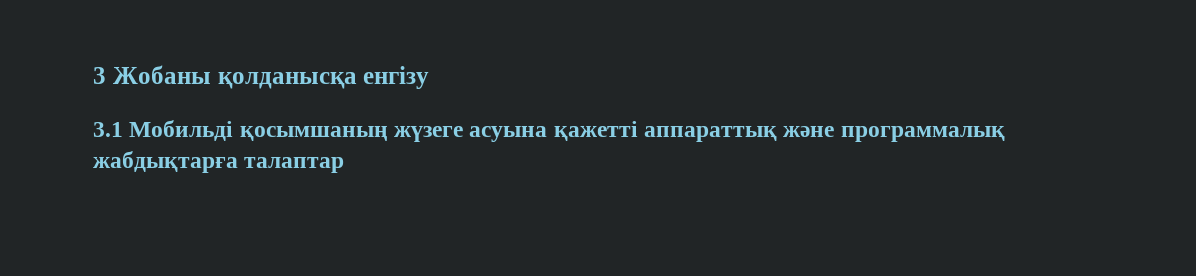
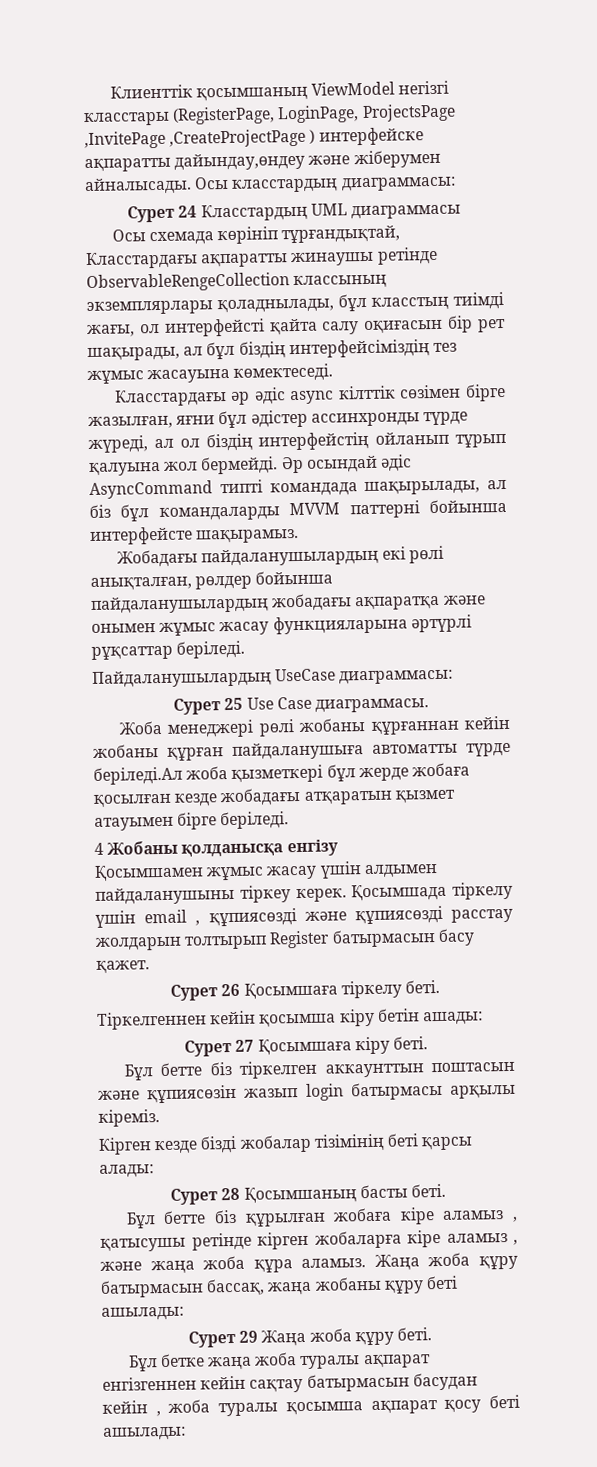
[93,65,430,89] [93,120,1005,142] [93,151,345,173] 3 Жобаны қолданысқа енгізу // 3.1 Мобильді қосымшаның жүзеге асуына қажетті аппараттық және программалық жабдықтарға талаптар -> [109,80,450,102] [83,103,456,127] [84,127,424,150] [84,149,441,173] [84,176,456,196] [127,203,461,223] [111,225,401,246] [86,246,438,270] [86,272,388,293] [86,291,504,316] [87,315,506,338] [87,339,457,362] [87,363,334,385] [114,383,506,407] [88,409,468,430] [88,431,506,454] [89,454,412,477] [89,479,507,500] [89,498,507,522] [90,526,300,545] [116,545,445,568] [90,570,334,591] [91,593,486,614] [91,614,472,637] [91,640,246,660] [92,668,454,688] [173,696,429,715] [118,715,511,738] [93,742,511,761] [93,762,470,785] [93,787,456,808] [94,811,290,831] [94,839,338,857] [94,861,438,882] [95,881,513,905] [95,905,513,928] [95,928,475,951] [96,960,150,974] [170,979,440,1001] [97,1008,483,1030] [184,1036,428,1057] [123,1060,515,1081] [98,1081,516,1104] [98,1109,160,1127] [98,1133,474,1155] [99,1164,154,1178] [170,1183,446,1205] [125,1207,518,1229] [100,1229,518,1252] [100,1252,518,1275] [100,1275,458,1298] [101,1306,184,1321] [188,1327,432,1348] [127,1352,431,1372] [102,1372,478,1393] [102,1394,520,1417] [103,1426,186,1441] Клиенттік қосымшаның ViewModel негізгі класстары (RegisterPage, LoginPage, ProjectsPage ,InvitePage ,CreateProjectPage ) интерфейске ақпаратты дайындау,өндеу және жіберумен айналысады. Осы класстардың диаграммасы: // Сурет 24 Класстардың UML диаграммасы // Осы схемада көрініп тұрғандықтай, Класстардағы ақпаратты жинаушы ретінде ObservableRengeCollection классының экземплярлары қоладнылады, бұл класстың тиімді жағы, ол интерфейсті қайта салу оқиғасын бір рет шақырады, ал бұл біздің интерфейсіміздің тез жұмыс жасауына көмектеседі. // Класстардағы әр әдіс async кілттік сөзімен бірге жазылған, яғни бұл әдістер ассинхронды түрде жүреді, ал ол біздің интерфейстің ойланып тұрып қалуына жол бермейді. Әр осындай әдіс AsyncCommand типті командада шақырылады, ал біз бұл командаларды MVVM паттерні бойынша интерфейсте шақырамыз. // Жобадағы пайдаланушылардың екі рөлі анықталған, рөлдер бойынша пайдаланушылардың жобадағы ақпаратқа және онымен жұмыс жасау функцияларына әртүрлі рұқсаттар беріледі. // Пайдаланушылардың UseCase диаграммасы: // Сурет 25 Use Case диаграммасы. // Жоба менеджері рөлі жобаны құрғаннан кейін жобаны құрған пайдаланушыға автоматты түрде беріледі.Ал жоба қызметкері бұл жерде жобаға қосылған кезде жобадағы атқаратын қызмет атауымен бірге беріледі. // 4 Жобаны қолданысқа енгізу // Қосымшамен жұмыс жасау үшін алдымен пайдаланушыны тіркеу керек. Қосымшада тіркелу үшін еmail , құпиясөзді және құпиясөзді расстау жолдарын толтырып Register батырмасын басу қажет. // Сурет 26 Қосымшаға тіркелу беті. // Тіркелгеннен кейін қосымша кіру бетін ашады: // Сурет 27 Қосымшаға кіру беті. // Бұл бетте біз тіркелген аккаунттын поштасын және құпиясөзін жазып login батырмасы арқылы кіреміз. // Кірген кезде бізді жобалар тізімінің беті қарсы алады: // Сурет 28 Қосымшаның басты беті. // Бұл бетте біз құрылған жобаға кіре аламыз , қатысушы ретінде кірген жобаларға кіре аламыз , және жаңа жоба құра аламыз. Жаңа жоба құру батырмасын бассақ, жаңа жобаны құру беті ашылады: // Сурет 29 Жаңа жоба құру беті. // Бұл бетке жаңа жоба туралы ақпарат енгізгеннен кейін сақтау батырмасын басудан кейін , жоба туралы қосымша ақпарат қосу беті ашылады:

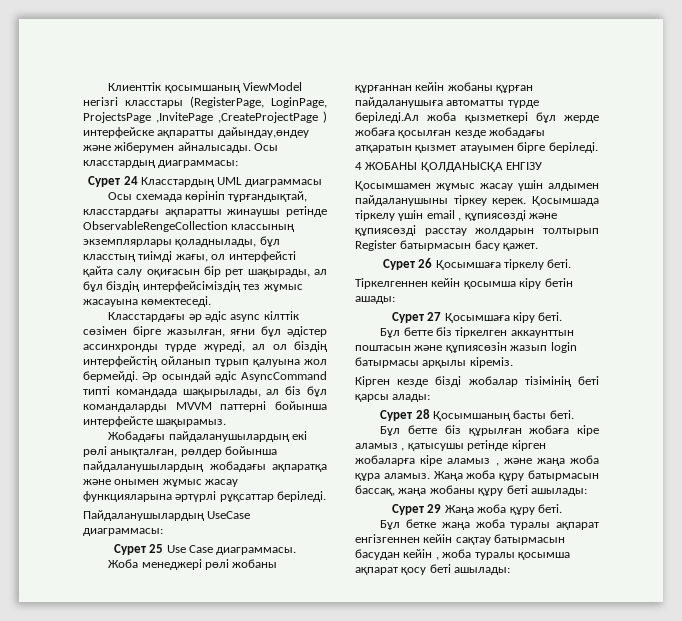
[86,251,198,270] Класстардағы -> [83,209,159,217] класстардағы
[107,839,338,857] Жобаны қолданысқа енгізу -> [365,162,543,172] ЖОБАНЫ ҚОЛДАНЫСҚА ЕНГІЗУ

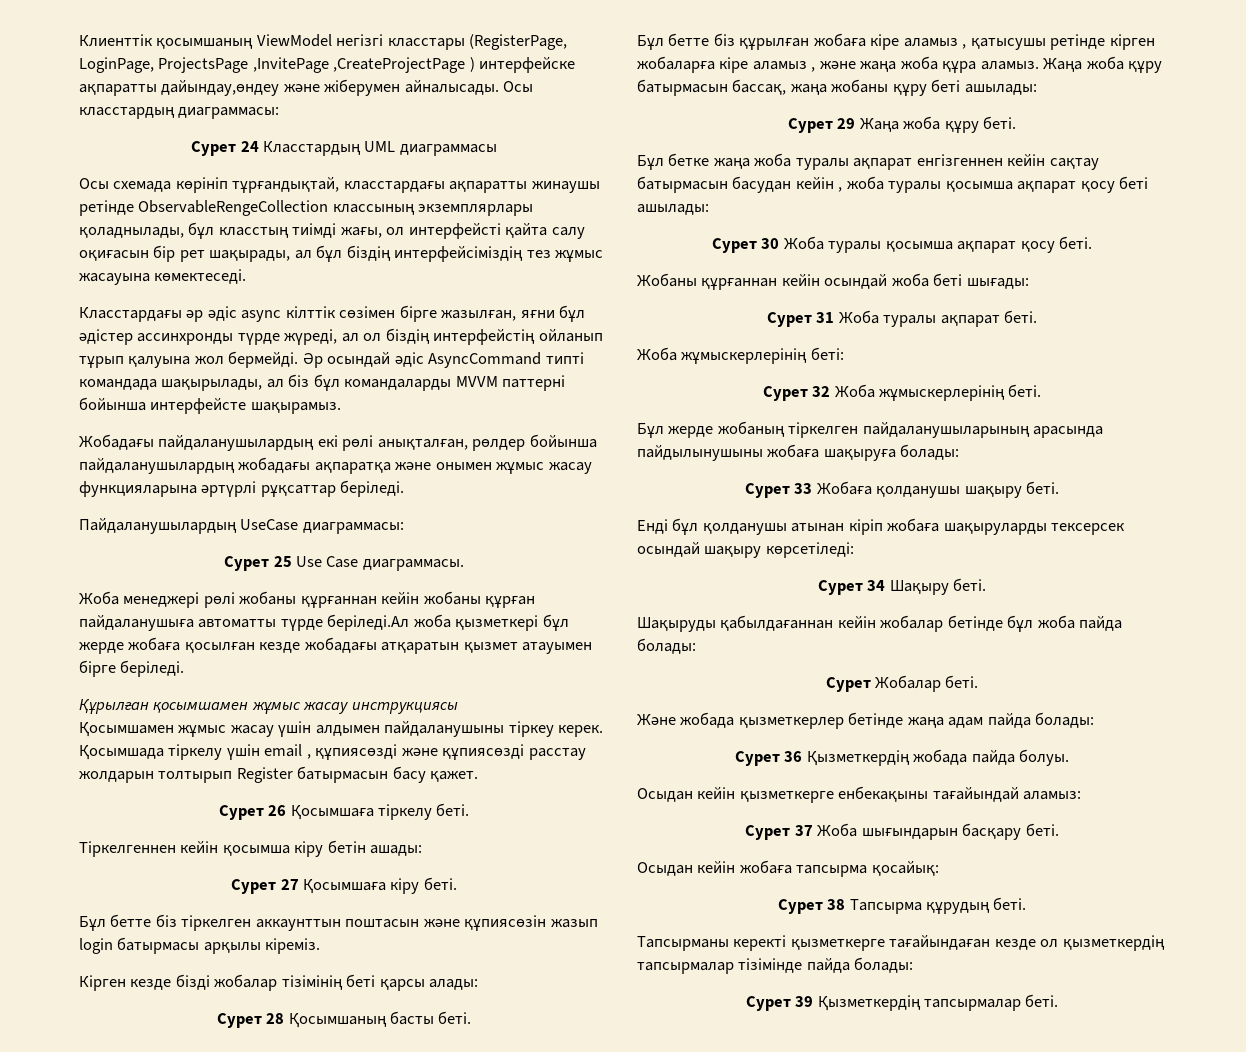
[355,162,543,172] 4 ЖОБАНЫ ҚОЛДАНЫСҚА ЕНГІЗУ -> [79,699,458,714] Құрылған қосымшамен жұмыс жасау инструкциясы
(511, 571) none -> [711,236,1093,253] [637,273,1029,290] [766,310,1038,327] [637,347,844,364] [762,384,1042,401] [637,421,1104,438] [637,444,960,461] [744,481,1060,498] [637,518,1126,535] [637,542,854,558] [817,578,987,595] [637,615,1123,632] [637,638,696,654] [825,675,979,692] [637,712,1095,729] [734,749,1070,766] [637,786,1082,803] [745,823,1059,840] [637,860,939,877] [777,897,1027,914] [637,935,1165,951] [637,957,914,974] [745,994,1059,1011] // Сурет 30 Жоба туралы қосымша ақпарат қосу беті. // Жобаны құрғаннан кейін осындай жоба беті шығады: // Сурет 31 Жоба туралы ақпарат беті. // Жоба жұмыскерлерінің беті: // Сурет 32 Жоба жұмыскерлерінің беті. // Бұл жерде жобаның тіркелген пайдаланушыларының арасында пайдылынушыны жобаға шақыруға болады: // Сурет 33 Жобаға қолданушы шақыру беті. // Енді бұл қолданушы атынан кіріп жобаға шақыруларды тексерсек осындай шақыру көрсетіледі: // Сурет 34 Шақыру беті. // Шақыруды қабылдағаннан кейін жобалар бетінде бұл жоба пайда болады: // Сурет Жобалар беті. // Және жобада қызметкерлер бетінде жаңа адам пайда болады: // Сурет 36 Қызметкердің жобада пайда болуы. // Осыдан кейін қызметкерге енбекақыны тағайындай аламыз: // Сурет 37 Жоба шығындарын басқару беті. // Осыдан кейін жобаға тапсырма қосайық: // Сурет 38 Тапсырма құрудың беті. // Тапсырманы керекті қызметкерге тағайындаған кезде ол қызметкердің тапсырмалар тізімінде пайда болады: // Сурет 39 Қызметкердің тапсырмалар беті.

